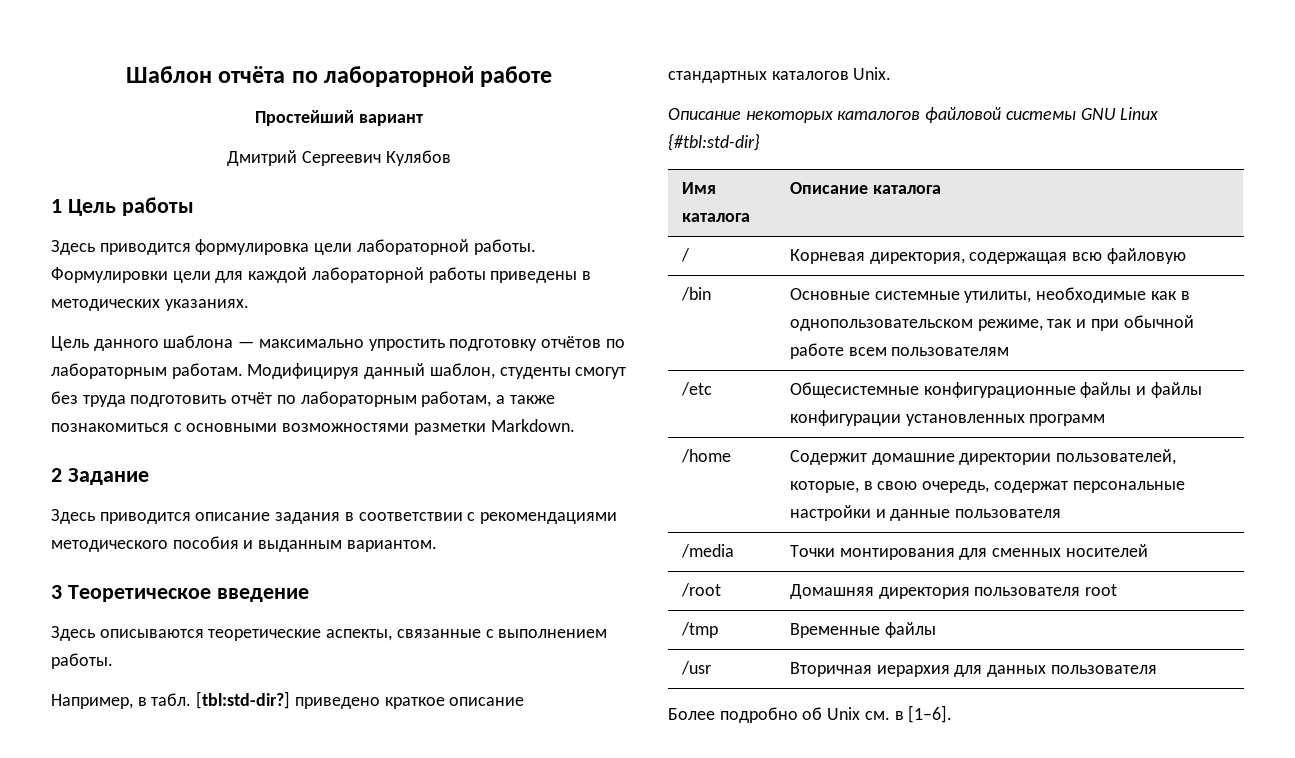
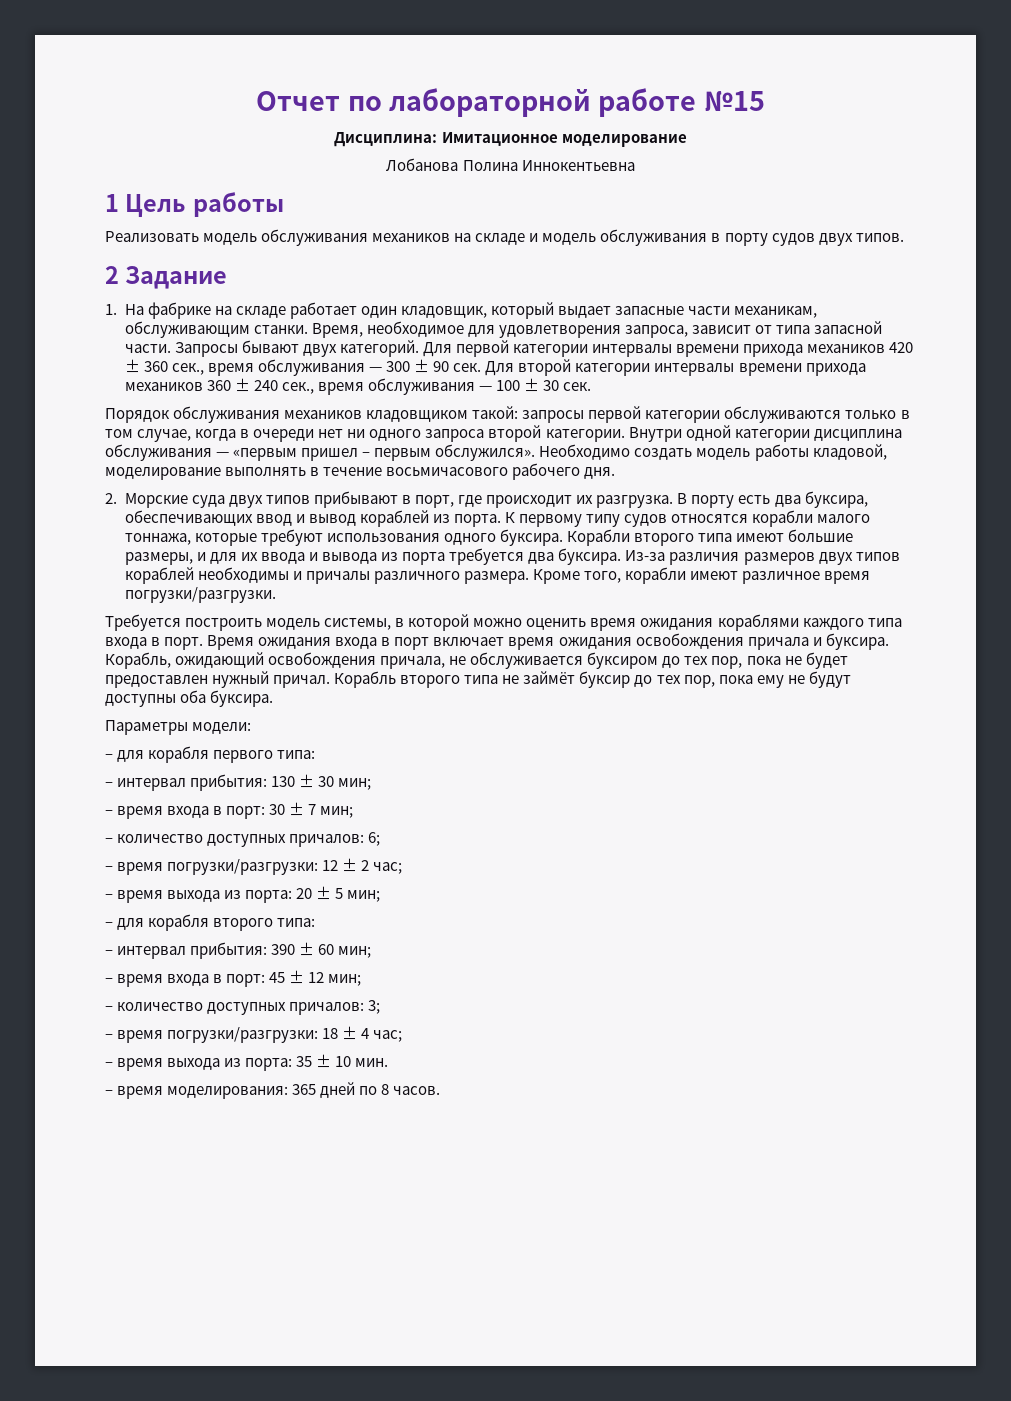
[125,66,286,83] Шаблон отчёта -> [256,91,341,111] Отчет
[255,110,423,126] [227,150,451,166] [51,197,194,216] [51,239,536,255] [51,267,592,283] [51,299,249,311] [51,335,625,351] [51,363,627,379] [51,391,555,407] [51,419,575,435] [51,468,149,485] [51,509,618,524] [51,536,437,552] [51,585,309,602] [51,626,608,641] [51,653,113,669] [51,691,525,709] [668,67,892,83] [668,107,1159,123] [668,133,760,151] [681,182,716,194] [681,213,750,222] [789,182,941,194] [680,248,690,262] [789,248,1186,264] [680,287,711,301] [789,287,1190,303] [789,315,1194,331] [789,343,1010,359] [680,382,712,396] [789,382,1202,398] [789,410,1106,426] [680,449,731,463] [789,449,1177,465] [789,481,1185,493] [789,505,1062,521] [680,544,734,558] [789,544,1148,560] [680,583,721,597] [789,584,1118,599] [680,622,718,638] [789,622,936,638] [680,661,711,675] [789,662,1157,677] [668,705,953,723] // Простейший вариант // Дмитрий Сергеевич Кулябов // 1 Цель работы // Здесь приводится формулировка цели лабораторной работы. Формулировки цели для каждой лабораторной работы приведены в методических указаниях. // Цель данного шаблона — максимально упростить подготовку отчётов по лабораторным работам. Модифицируя данный шаблон, студенты смогут без труда подготовить отчёт по лабораторным работам, а также познакомиться с основными возможностями разметки Markdown. // 2 Задание // Здесь приводится описание задания в соответствии с рекомендациями методического пособия и выданным вариантом. // 3 Теоретическое введение // Здесь описываются теоретические аспекты, связанные с выполнением работы. // Например, в табл. [tbl:std-dir?] приведено краткое описание стандартных каталогов Unix. // Описание некоторых каталогов файловой системы GNU Linux {#tbl:std-dir} // Имя каталога | Описание каталога // / | Корневая директория, содержащая всю файловую // /bin | Основные системные утилиты, необходимые как в однопользовательском режиме, так и при обычной работе всем пользователям // /etc | Общесистемные конфигурационные файлы и файлы конфигурации установленных программ // /home | Содержит домашние директории пользователей, которые, в свою очередь, содержат персональные настройки и данные пользователя // /media | Точки монтирования для сменных носителей // /root | Домашняя директория пользователя root // /tmp | Временные файлы // /usr | Вторичная иерархия для данных пользователя // Более подробно об Unix см. в [1–6]. -> [703,91,765,111] [334,132,687,147] [386,158,635,171] [105,192,284,218] [105,229,904,246] [105,266,228,289] [105,302,818,319] [124,321,883,338] [124,340,914,357] [124,359,866,376] [124,378,592,395] [105,406,910,423] [105,425,902,442] [105,444,887,461] [105,463,616,480] [105,491,868,508] [124,510,871,527] [124,529,854,546] [124,548,900,565] [124,567,871,584] [124,587,276,603] [105,614,902,631] [105,633,889,650] [105,652,848,669] [105,671,851,688] [105,690,274,707] [105,720,252,735] [105,746,316,763] [105,774,372,791] [105,802,354,819] [105,832,381,847] [105,858,403,875] [105,886,381,903] [105,914,316,931] [105,942,372,959] [105,970,362,987] [105,1000,381,1015] [105,1026,403,1043] [105,1054,389,1071] [105,1082,441,1099] №15 // Дисциплина: Имитационное моделирование // Лобанова Полина Иннокентьевна // 1 Цель работы // Реализовать модель обслуживания механиков на складе и модель обслуживания в порту судов двух типов. // 2 Задание // 1. На фабрике на складе работает один кладовщик, который выдает запасные части механикам, обслуживающим станки. Время, необходимое для удовлетворения запроса, зависит от типа запасной части. Запросы бывают двух категорий. Для первой категории интервалы времени прихода механиков 420 ± 360 сек., время обслуживания — 300 ± 90 сек. Для второй категории интервалы времени прихода механиков 360 ± 240 сек., время обслуживания — 100 ± 30 сек. // Порядок обслуживания механиков кладовщиком такой: запросы первой категории обслуживаются только в том случае, когда в очереди нет ни одного запроса второй категории. Внутри одной категории дисциплина обслуживания — «первым пришел – первым обслужился». Необходимо создать модель работы кладовой, моделирование выполнять в течение восьмичасового рабочего дня. // 2. Морские суда двух типов прибывают в порт, где происходит их разгрузка. В порту есть два буксира, обеспечивающих ввод и вывод кораблей из порта. К первому типу судов относятся корабли малого тоннажа, которые требуют использования одного буксира. Корабли второго типа имеют большие размеры, и для их ввода и вывода из порта требуется два буксира. Из-за различия размеров двух типов кораблей необходимы и причалы различного размера. Кроме того, корабли имеют различное время погрузки/разгрузки. // Требуется построить модель системы, в которой можно оценить время ожидания кораблями каждого типа входа в порт. Время ожидания входа в порт включает время ожидания освобождения причала и буксира. Корабль, ожидающий освобождения причала, не обслуживается буксиром до тех пор, пока не будет предоставлен нужный причал. Корабль второго типа не займёт буксир до тех пор, пока ему не будут доступны оба буксира. // Параметры модели: // – для корабля первого типа: // – интервал прибытия: 130 ± 30 мин; // – время входа в порт: 30 ± 7 мин; // – количество доступных причалов: 6; // – время погрузки/разгрузки: 12 ± 2 час; // – время выхода из порта: 20 ± 5 мин; // – для корабля второго типа: // – интервал прибытия: 390 ± 60 мин; // – время входа в порт: 45 ± 12 мин; // – количество доступных причалов: 3; // – время погрузки/разгрузки: 18 ± 4 час; // – время выхода из порта: 35 ± 10 мин. // – время моделирования: 365 дней по 8 часов.

